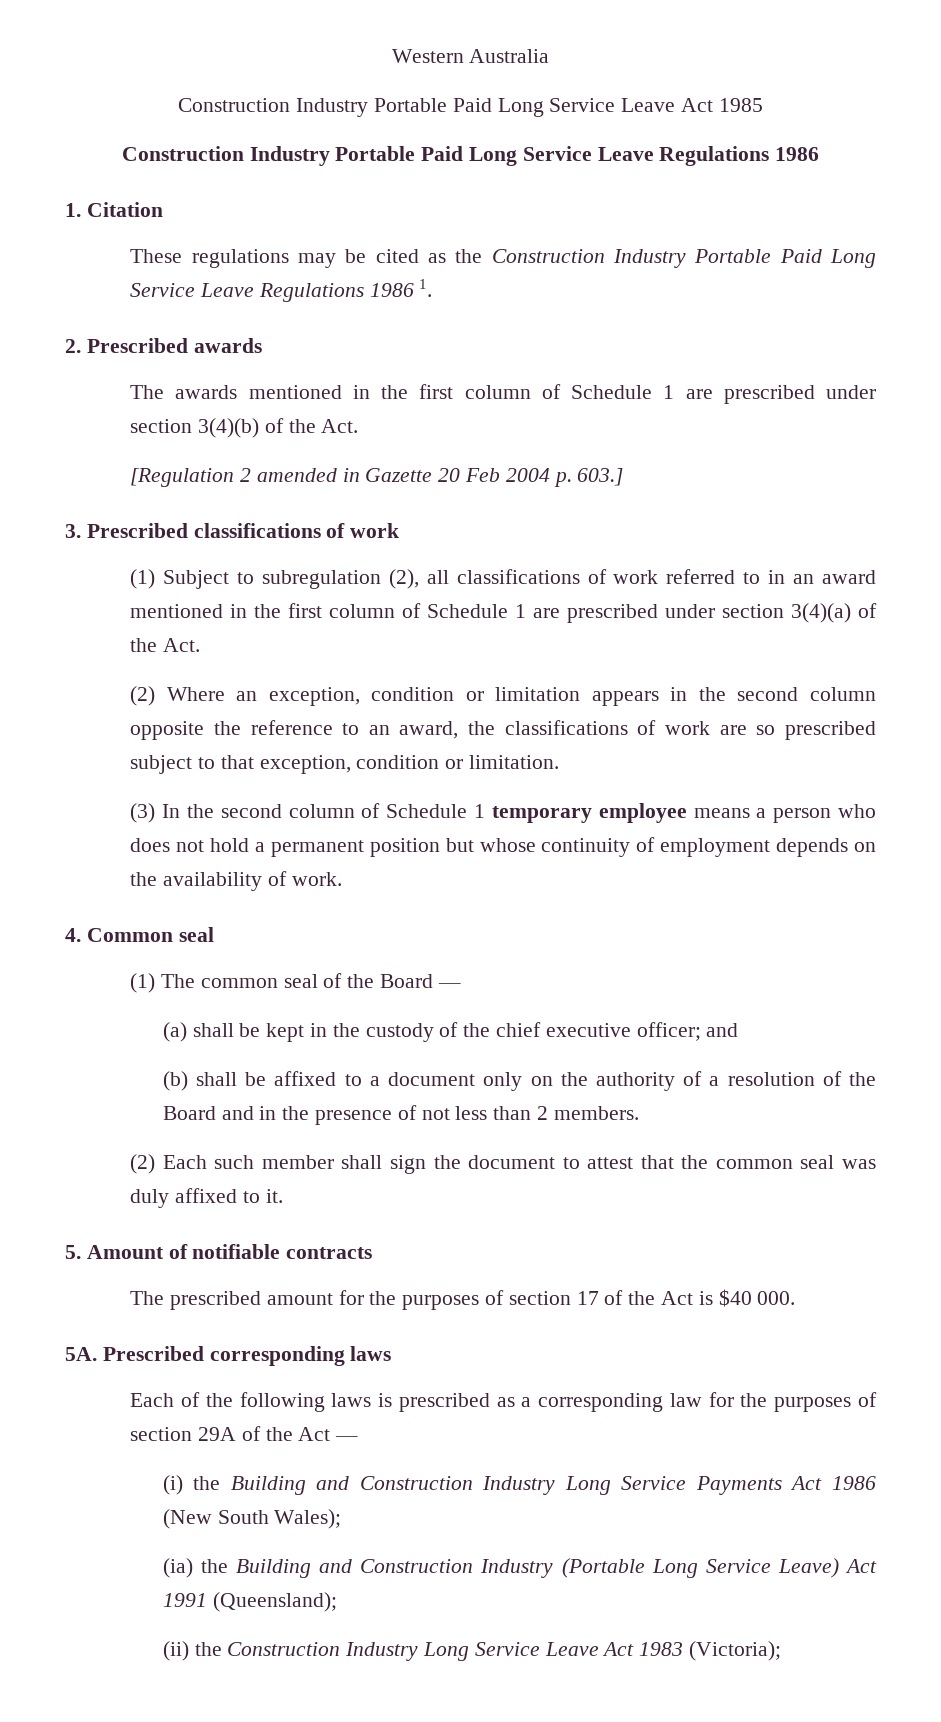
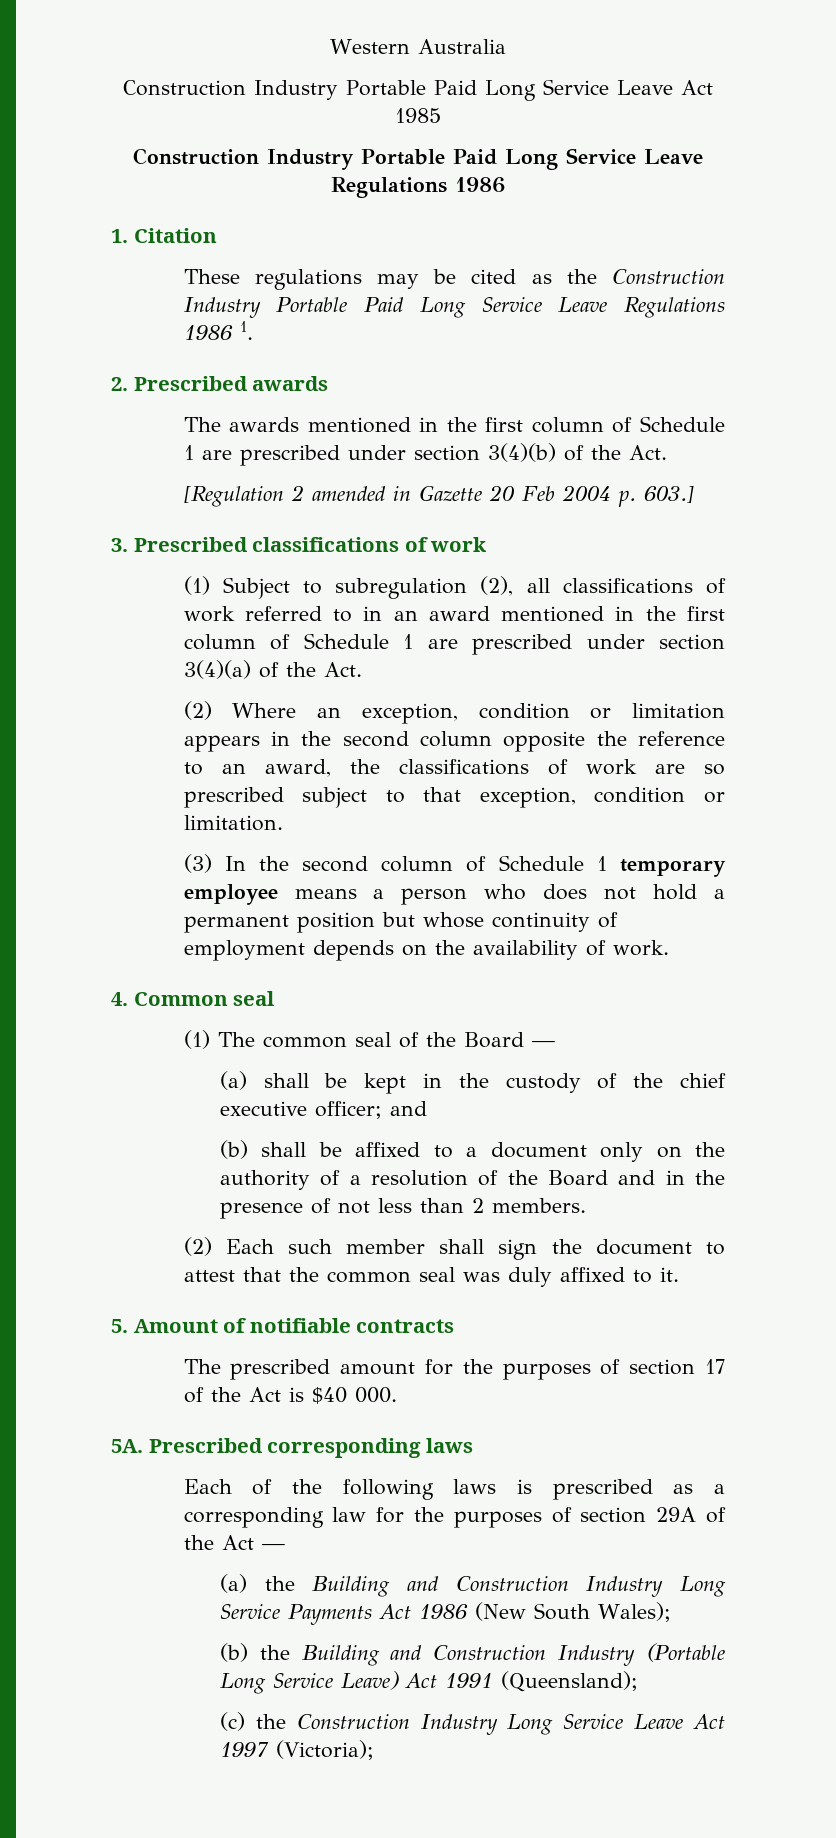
[162,1475,183,1495] (i) -> [219,1574,247,1593] (a)
[162,1558,193,1578] (ia) -> [219,1643,248,1662] (b)
[162,1641,189,1661] (ii) -> [219,1712,245,1731] (c)
[639,1642,684,1656] 1983 -> [219,1742,269,1757] 1997

